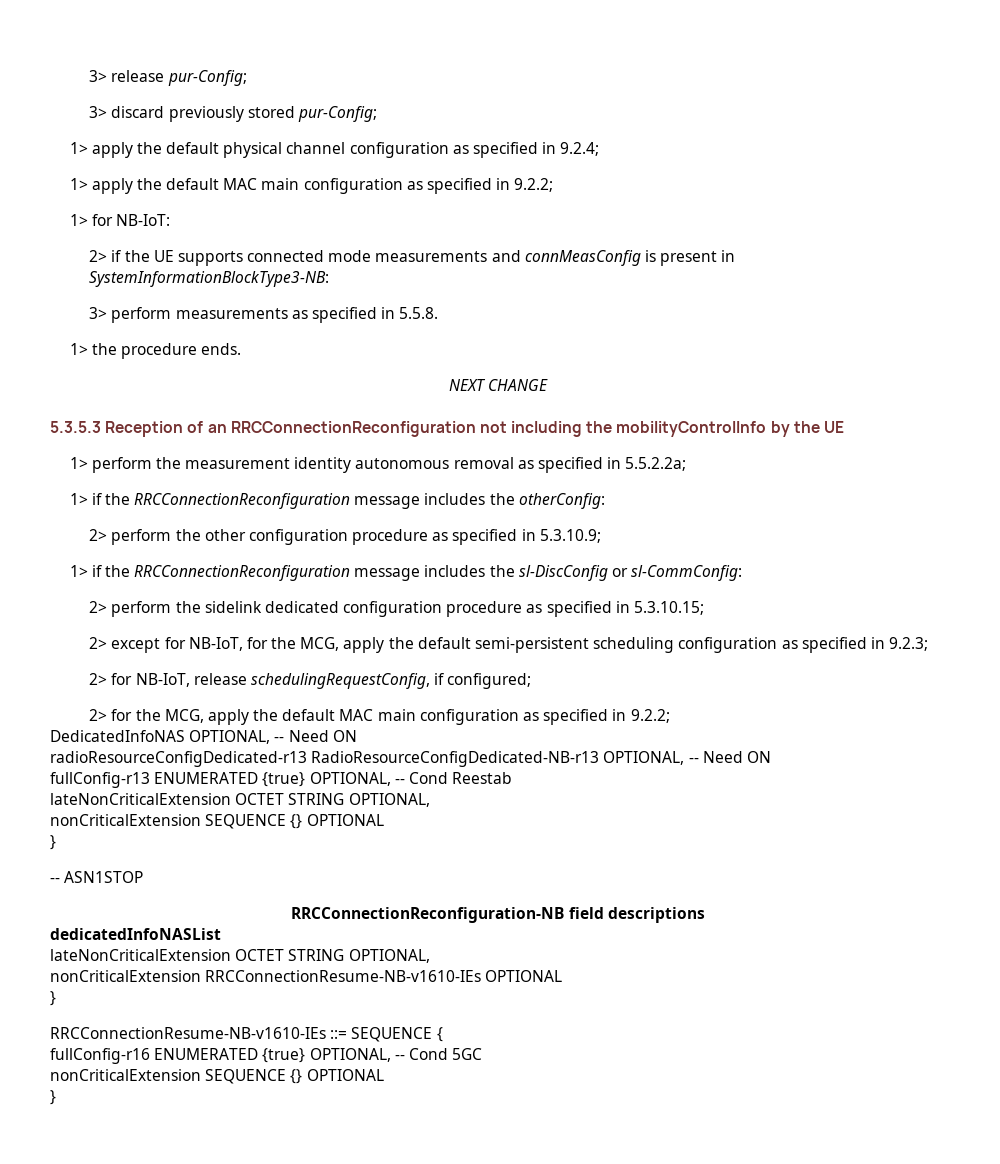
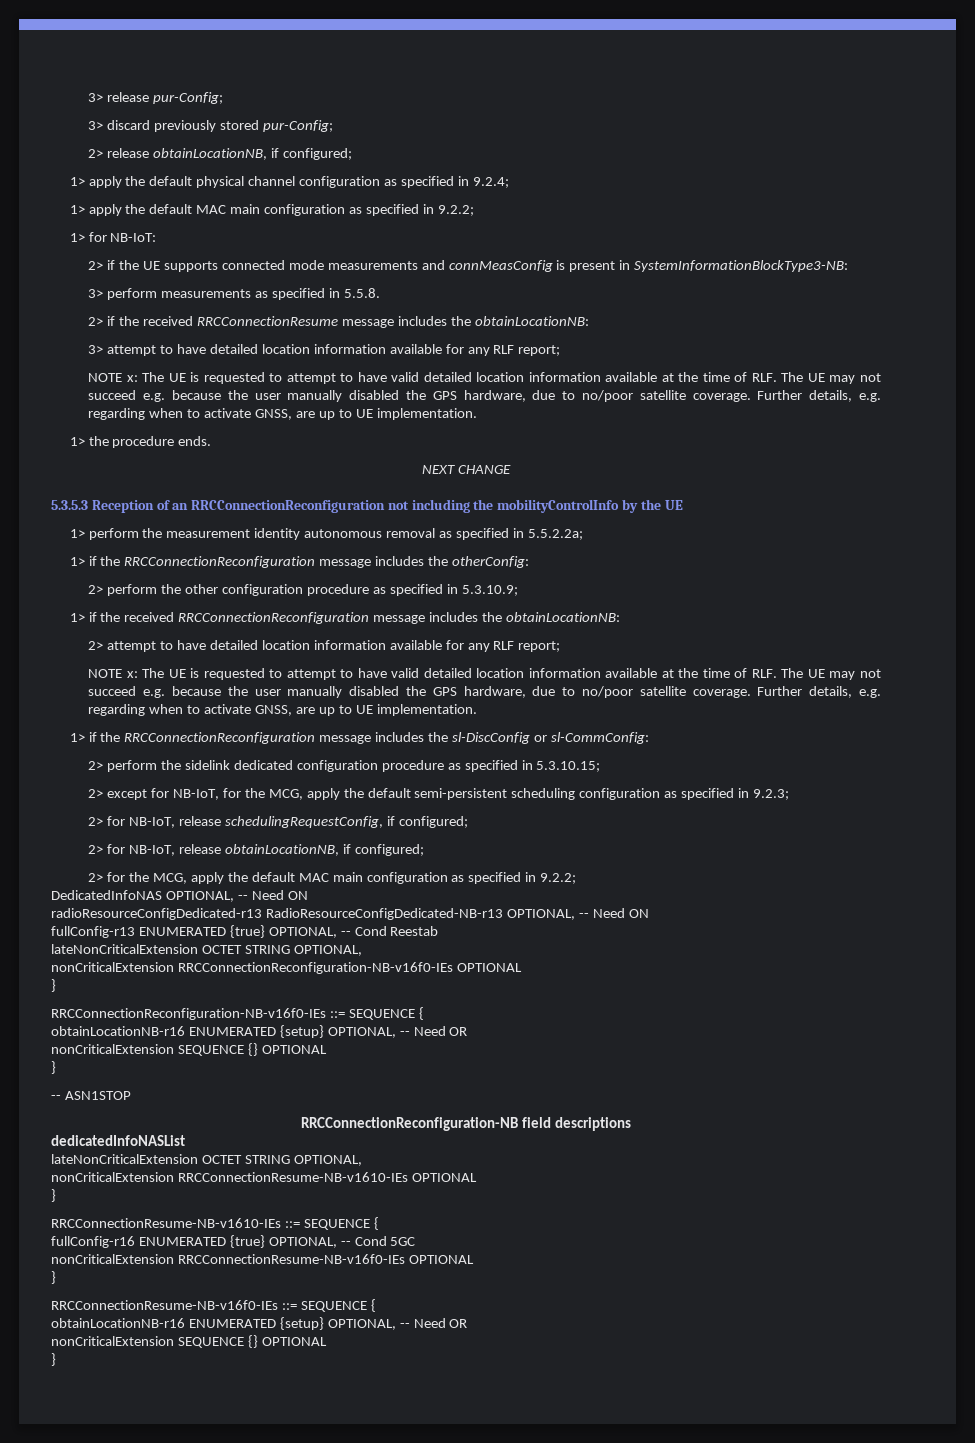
(377, 114) none -> [88,148,352,160] // 2> release obtainLocationNB, if configured;
(439, 313) none -> [88,316,589,328] [88,344,561,356] [88,372,881,384] [88,390,881,402] [88,408,477,420] // 2> if the received RRCConnectionResume message includes the obtainLocationNB: // 3> attempt to have detailed location information available for any RLF report; // NOTE x: The UE is requested to attempt to have valid detailed location information available at the time of RLF. The UE may not succeed e.g. because the user manually disabled the GPS hardware, due to no/poor satellite coverage. Further details, e.g. regarding when to activate GNSS, are up to UE implementation.
(601, 536) none -> [69,612,620,624] [88,640,561,652] [88,668,881,680] [88,686,881,698] [88,704,477,716] // 1> if the received RRCConnectionReconfiguration message includes the obtainLocationNB: // 2> attempt to have detailed location information available for any RLF report; // NOTE x: The UE is requested to attempt to have valid detailed location information available at the time of RLF. The UE may not succeed e.g. because the user manually disabled the GPS hardware, due to no/poor satellite coverage. Further details, e.g. regarding when to activate GNSS, are up to UE implementation.
(532, 681) none -> [88,844,424,856] // 2> for NB-IoT, release obtainLocationNB, if configured;
(430, 800) none -> [51,962,522,974] [51,979,56,992] [51,1007,424,1020] [51,1025,468,1038] // nonCriticalExtension RRCConnectionReconfiguration-NB-v16f0-IEs OPTIONAL // } // RRCConnectionReconfiguration-NB-v16f0-IEs ::= SEQUENCE { // obtainLocationNB-r16 ENUMERATED {setup} OPTIONAL, -- Need OR
(483, 1054) none -> [51,1254,474,1264] [51,1271,56,1284] [51,1299,376,1312] [51,1317,468,1330] // nonCriticalExtension RRCConnectionResume-NB-v16f0-IEs OPTIONAL // } // RRCConnectionResume-NB-v16f0-IEs ::= SEQUENCE { // obtainLocationNB-r16 ENUMERATED {setup} OPTIONAL, -- Need OR

